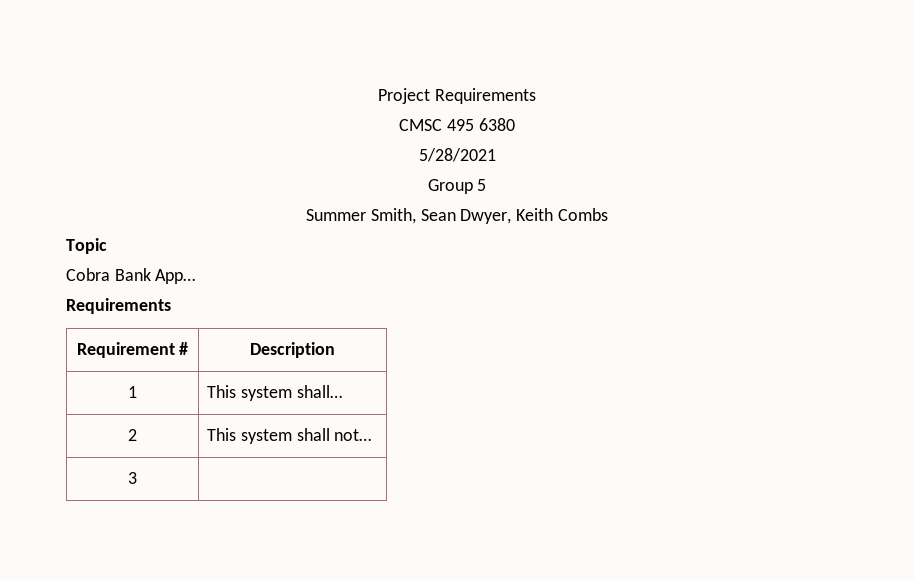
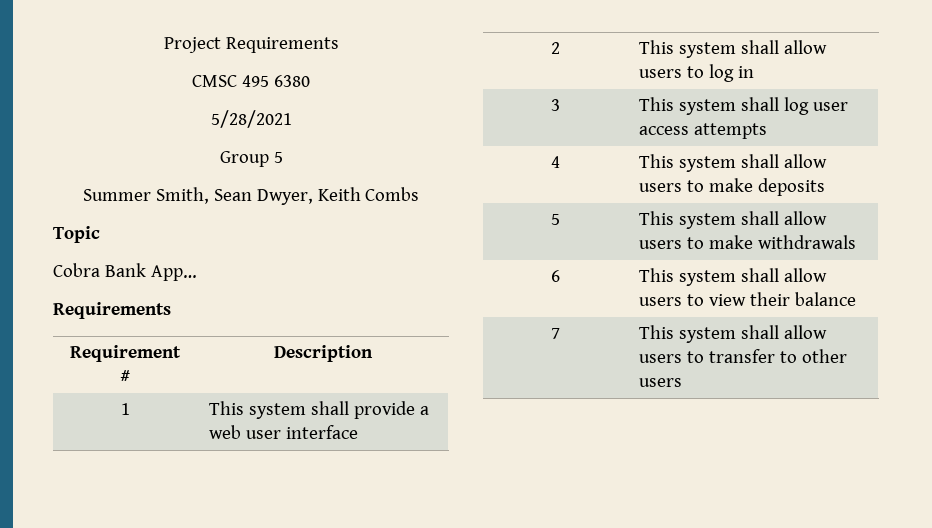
[296,385,342,398] [128,429,137,441] [207,428,372,444] [128,472,137,484] shall… // 2 | This system shall not… // 3 | -> [311,401,430,419] [209,425,359,439] [550,42,560,54] [639,40,828,58] [639,64,755,82] [550,99,560,111] [639,97,849,115] [639,123,768,139] [550,156,560,168] [639,154,828,172] [639,178,826,196] [550,214,560,225] [639,211,828,229] [639,235,857,249] [550,270,560,282] [639,268,828,286] [639,292,857,306] [550,328,560,339] [639,325,828,343] [639,349,848,363] [639,378,683,387] shall provide a web user interface // 2 | This system shall allow users to log in // 3 | This system shall log user access attempts // 4 | This system shall allow users to make deposits // 5 | This system shall allow users to make withdrawals // 6 | This system shall allow users to view their balance // 7 | This system shall allow users to transfer to other users

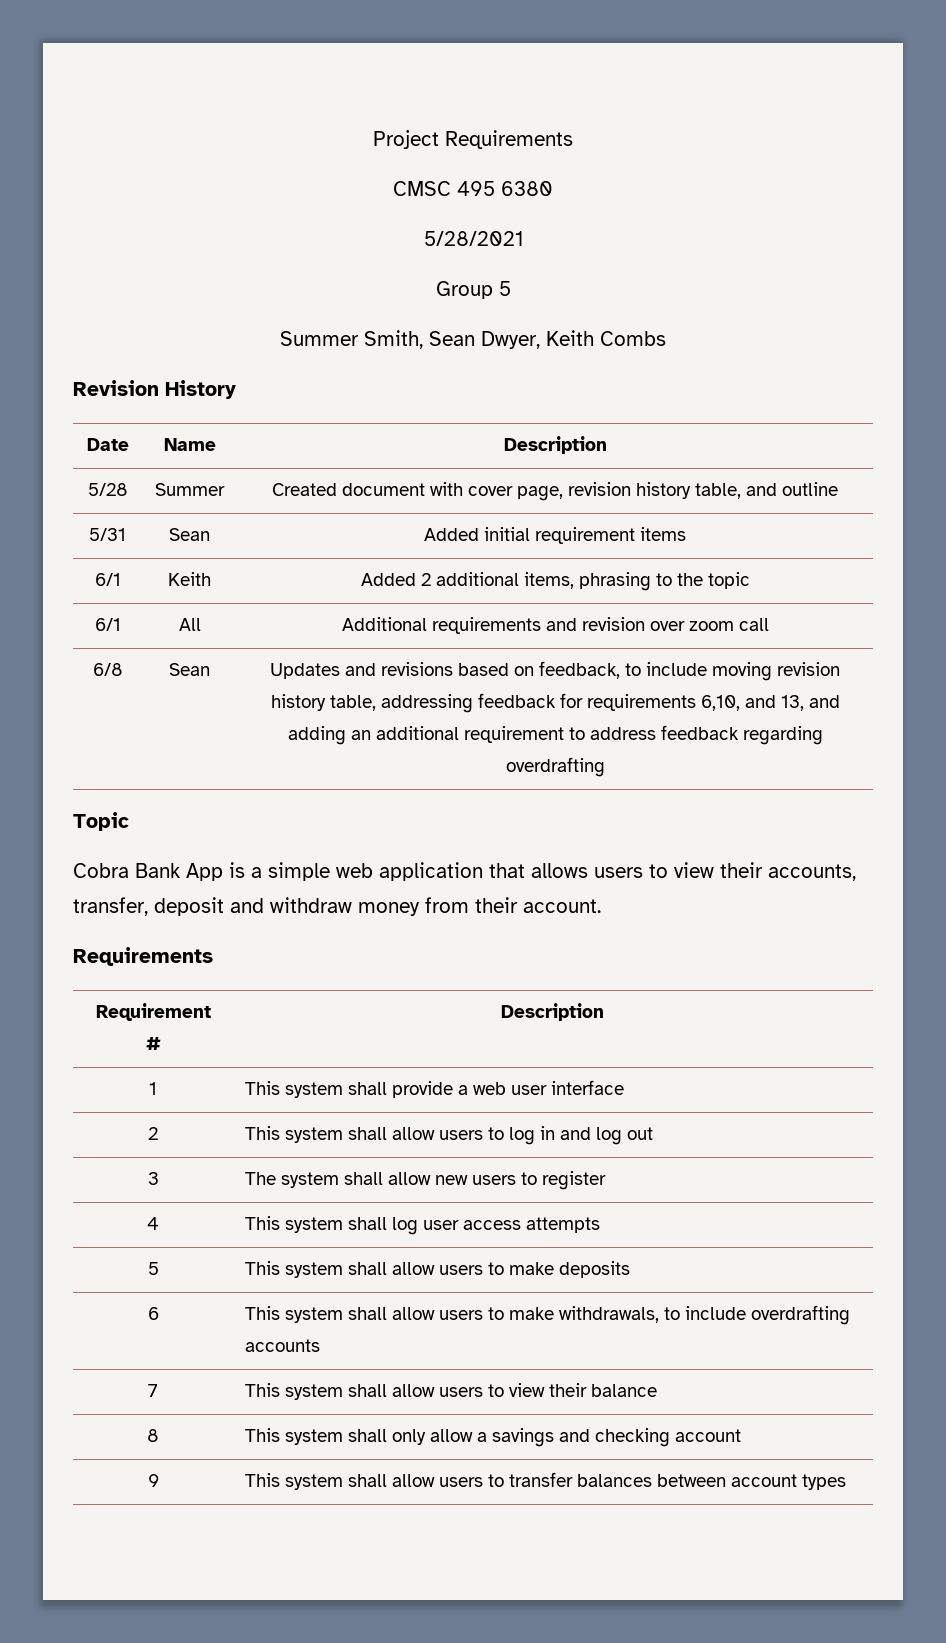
[53,226,100,243] [53,263,197,281] Topic // Cobra Bank App… -> [73,380,236,399] [86,438,129,451] [163,438,216,451] [503,436,607,454] [87,483,128,496] [155,483,225,496] [272,482,838,501] [89,528,126,541] [169,528,210,541] [424,527,686,544] [94,573,121,586] [168,572,211,586] [360,572,750,591] [94,618,121,631] [178,618,201,631] [341,617,769,634] [92,663,123,676] [169,663,210,676] [270,661,840,681] [270,693,840,713] [287,725,823,745] [505,757,605,777] [73,812,129,831] [73,862,856,881] [73,897,601,916] Revision History // Date | Name | Description // 5/28 | Summer | Created document with cover page, revision history table, and outline // 5/31 | Sean | Added initial requirement items // 6/1 | Keith | Added 2 additional items, phrasing to the topic // 6/1 | All | Additional requirements and revision over zoom call // 6/8 | Sean | Updates and revisions based on feedback, to include moving revision history table, addressing feedback for requirements 6,10, and 13, and adding an additional requirement to address feedback regarding overdrafting // Topic // Cobra Bank App is a simple web application that allows users to view their accounts, transfer, deposit and withdraw money from their account.
[550,99,560,111] // 3 -> [559,1127,653,1145] [147,1172,159,1185] [244,1171,606,1190] [147,1217,159,1230] and log out // 3 | The system shall allow new users to register // 4
[550,156,560,168] 4 -> [147,1262,159,1275] 5
[550,214,560,225] [639,211,828,229] [639,235,857,249] [550,270,560,282] 5 | This system shall allow users to make withdrawals // 6 -> [147,1307,159,1320] [244,1305,850,1325] [244,1339,320,1352] [148,1384,158,1397] 6 | This system shall allow users to make withdrawals, to include overdrafting accounts // 7
[550,328,560,339] 7 -> [147,1429,159,1442] [244,1428,741,1447] [147,1474,159,1487] 8 | This system shall only allow a savings and checking account // 9
[780,349,848,363] [639,378,683,387] to other users -> [576,1474,846,1490] balances between account types

